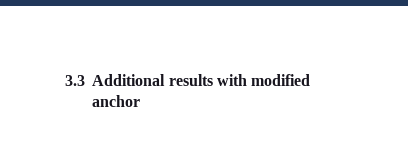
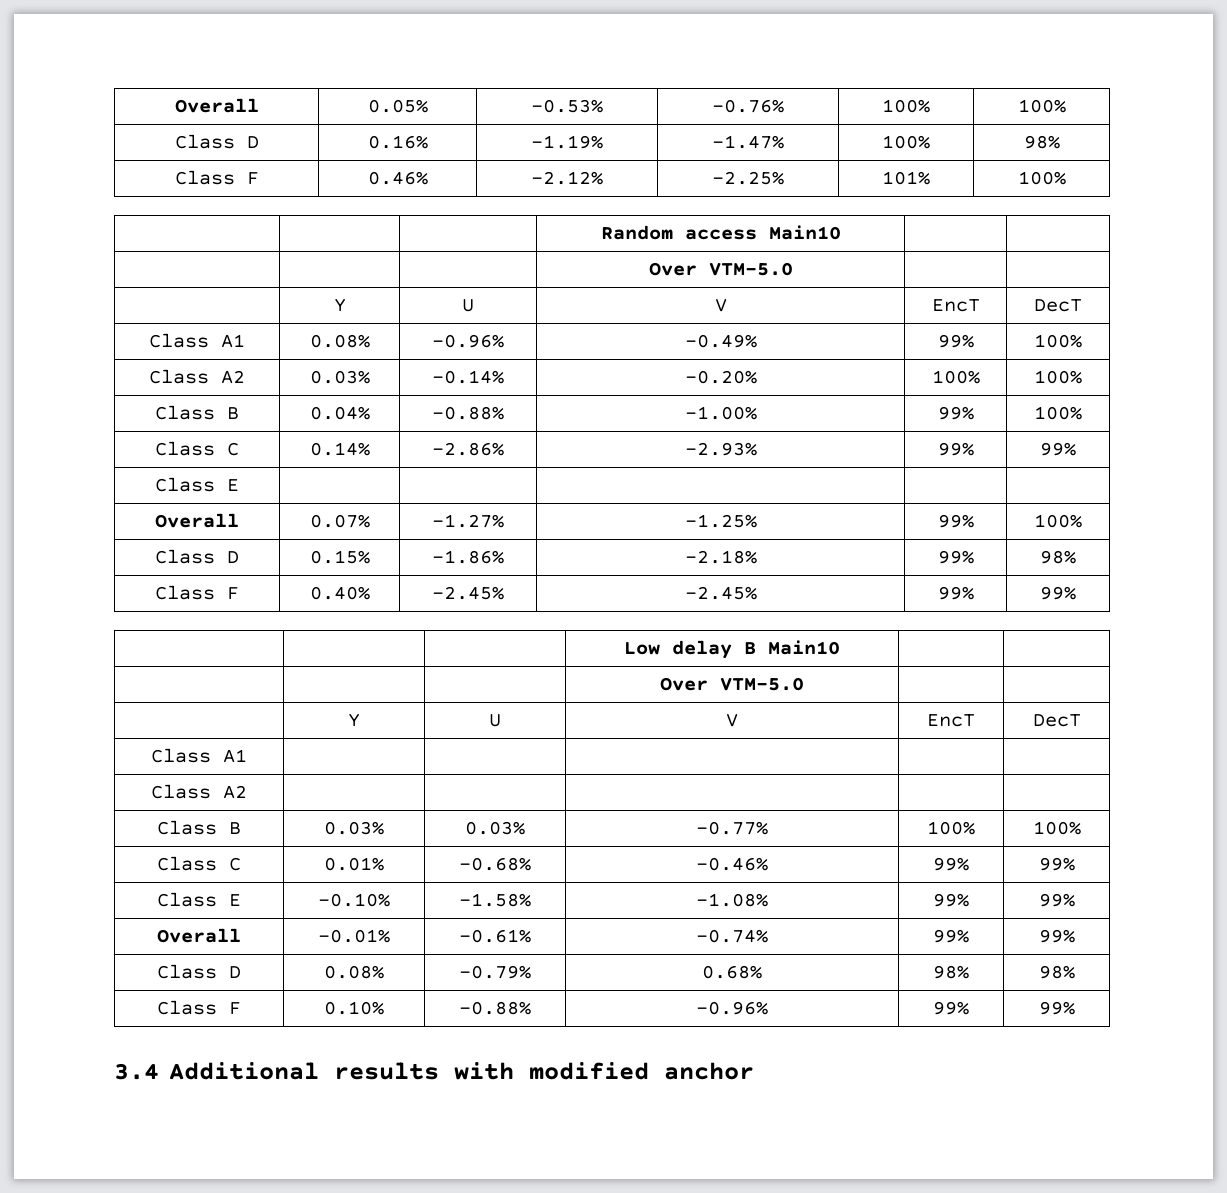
[65,75,85,86] 3.3 -> [174,98,259,113] [367,99,428,113] [531,99,603,113] [712,99,784,113] [882,99,930,113] [1017,99,1066,113] [174,134,259,149] [367,135,428,149] [531,135,603,149] [712,135,784,149] [882,135,930,149] [1023,135,1060,149] [174,170,259,185] [367,171,428,185] [531,171,603,185] [712,171,784,185] [882,171,930,185] [1017,171,1066,185] [600,225,841,240] [648,262,793,276] [333,298,346,312] [462,299,474,312] [714,298,727,312] [931,299,980,312] [1034,299,1082,312] [149,333,245,348] [309,334,370,348] [432,334,504,348] [684,334,757,348] [937,334,974,348] [1034,334,1082,348] [149,369,245,384] [309,370,370,384] [432,370,504,384] [684,370,757,384] [931,370,980,384] [1034,370,1082,384] [155,405,239,420] [309,406,370,420] [432,406,504,420] [684,406,757,420] [937,406,974,420] [1034,406,1082,420] [155,441,239,456] [309,442,370,456] [432,442,504,456] [684,442,757,456] [937,442,974,456] [1040,442,1076,456] [155,477,239,492] [155,513,239,528] [309,514,370,528] [432,514,504,528] [684,514,757,528] [937,514,974,528] [1034,514,1082,528] [155,549,239,564] [309,550,370,564] [432,550,504,564] [684,550,757,564] [937,550,974,564] [1040,550,1076,564] [155,585,239,600] [309,586,370,600] [432,586,504,600] [684,586,757,600] [937,586,974,600] [1040,586,1076,600] [624,640,840,659] [660,677,804,691] [348,713,360,727] [489,714,501,727] [726,713,738,727] [927,714,975,727] [1032,714,1081,727] [151,748,247,763] [151,784,247,799] [157,820,241,835] [324,821,384,835] [465,821,525,835] [696,821,768,835] [927,821,975,835] [1032,821,1081,835] [157,856,241,871] [324,857,384,871] [459,857,531,871] [696,857,768,871] [933,857,969,871] [1038,857,1075,871] [157,892,241,907] [318,893,390,907] [459,893,531,907] [696,893,768,907] [933,893,969,907] [1038,893,1075,907] [157,928,241,943] [318,929,390,943] [459,929,531,943] [696,929,768,943] [933,929,969,943] [1038,929,1075,943] [157,964,241,979] [324,965,384,979] [459,965,531,979] [702,965,762,979] [933,965,969,979] [1038,965,1075,979] [157,1000,241,1015] [324,1001,384,1015] [459,1001,531,1015] [696,1001,768,1015] [933,1001,969,1015] [1038,1001,1075,1015] [114,1063,159,1080] Overall | 0.05% | -0.53% | -0.76% | 100% | 100% // Class D | 0.16% | -1.19% | -1.47% | 100% | 98% // Class F | 0.46% | -2.12% | -2.25% | 101% | 100% // | | | Random access Main10 | | // | | | Over VTM-5.0 | | // | Y | U | V | EncT | DecT // Class A1 | 0.08% | -0.96% | -0.49% | 99% | 100% // Class A2 | 0.03% | -0.14% | -0.20% | 100% | 100% // Class B | 0.04% | -0.88% | -1.00% | 99% | 100% // Class C | 0.14% | -2.86% | -2.93% | 99% | 99% // Class E | | | | | // Overall | 0.07% | -1.27% | -1.25% | 99% | 100% // Class D | 0.15% | -1.86% | -2.18% | 99% | 98% // Class F | 0.40% | -2.45% | -2.45% | 99% | 99% // | | | Low delay B Main10 | | // | | | Over VTM-5.0 | | // | Y | U | V | EncT | DecT // Class A1 | | | | | // Class A2 | | | | | // Class B | 0.03% | 0.03% | -0.77% | 100% | 100% // Class C | 0.01% | -0.68% | -0.46% | 99% | 99% // Class E | -0.10% | -1.58% | -1.08% | 99% | 99% // Overall | -0.01% | -0.61% | -0.74% | 99% | 99% // Class D | 0.08% | -0.79% | 0.68% | 98% | 98% // Class F | 0.10% | -0.88% | -0.96% | 99% | 99% // 3.4

